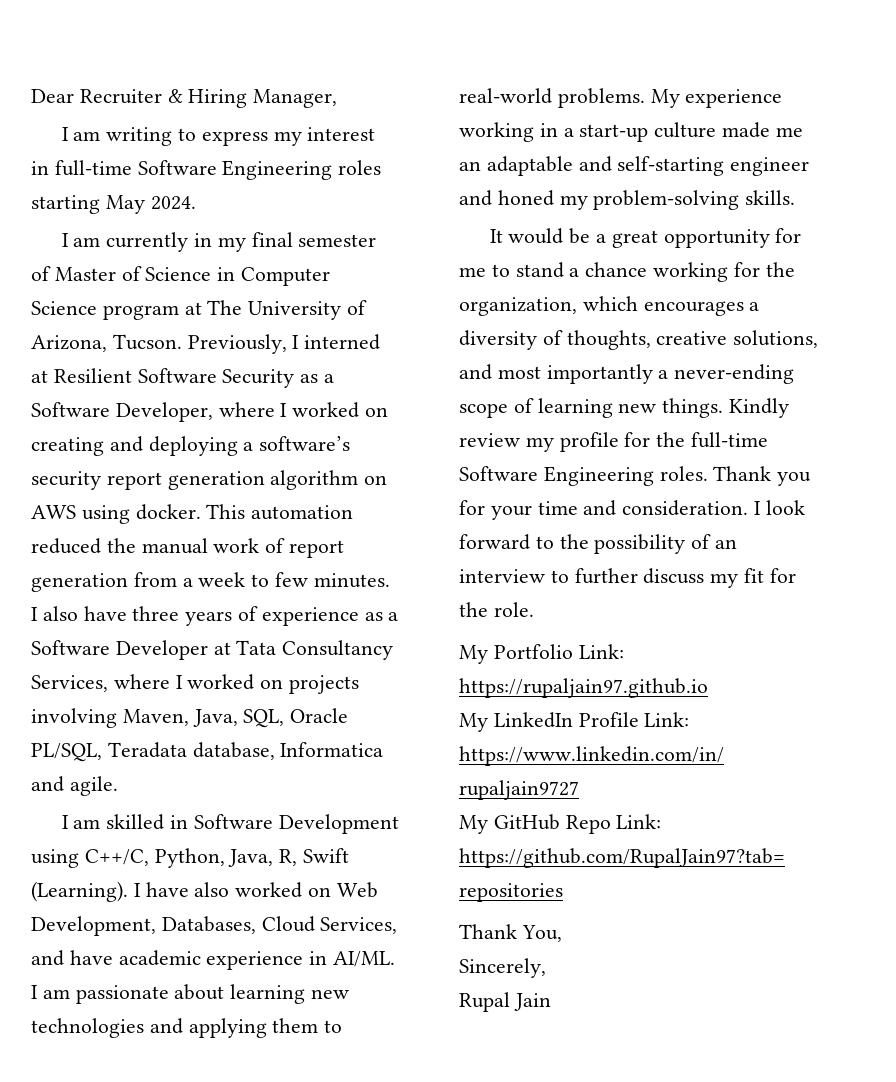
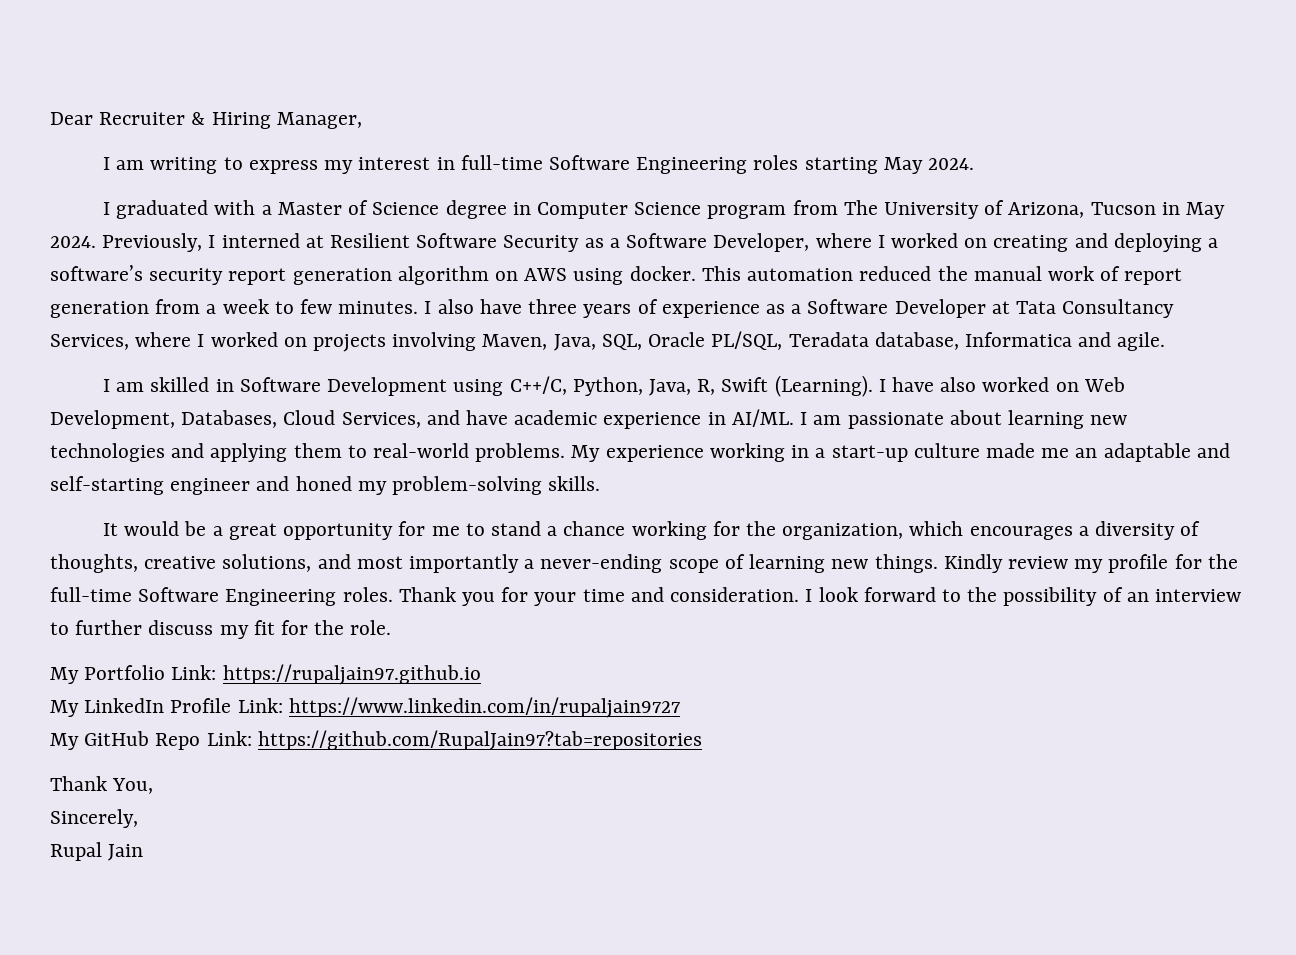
[73,232,377,252] [31,266,51,281] am currently in my final semester of -> [116,200,272,219] graduated with a
(212, 274) none -> [445,200,507,219] degree
[184,302,202,315] at -> [792,200,838,215] from
[112,334,182,350] Tucson. -> [1090,202,1226,219] [50,236,96,248] Tucson in May 2024.

